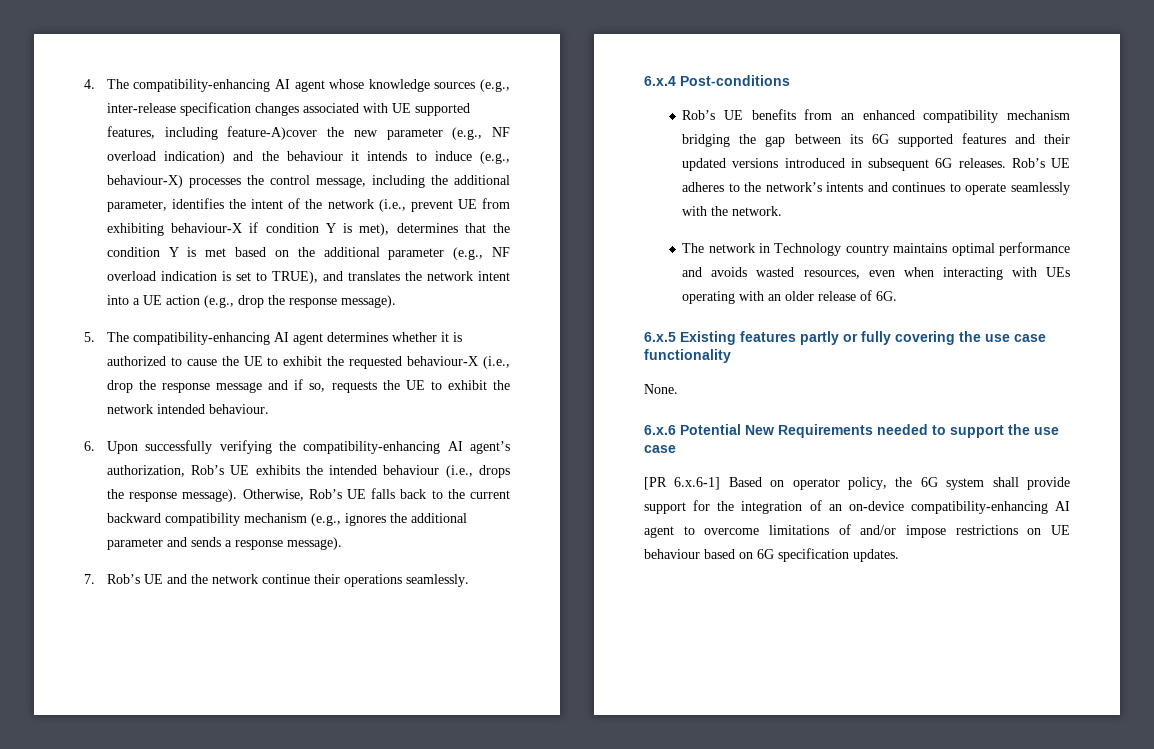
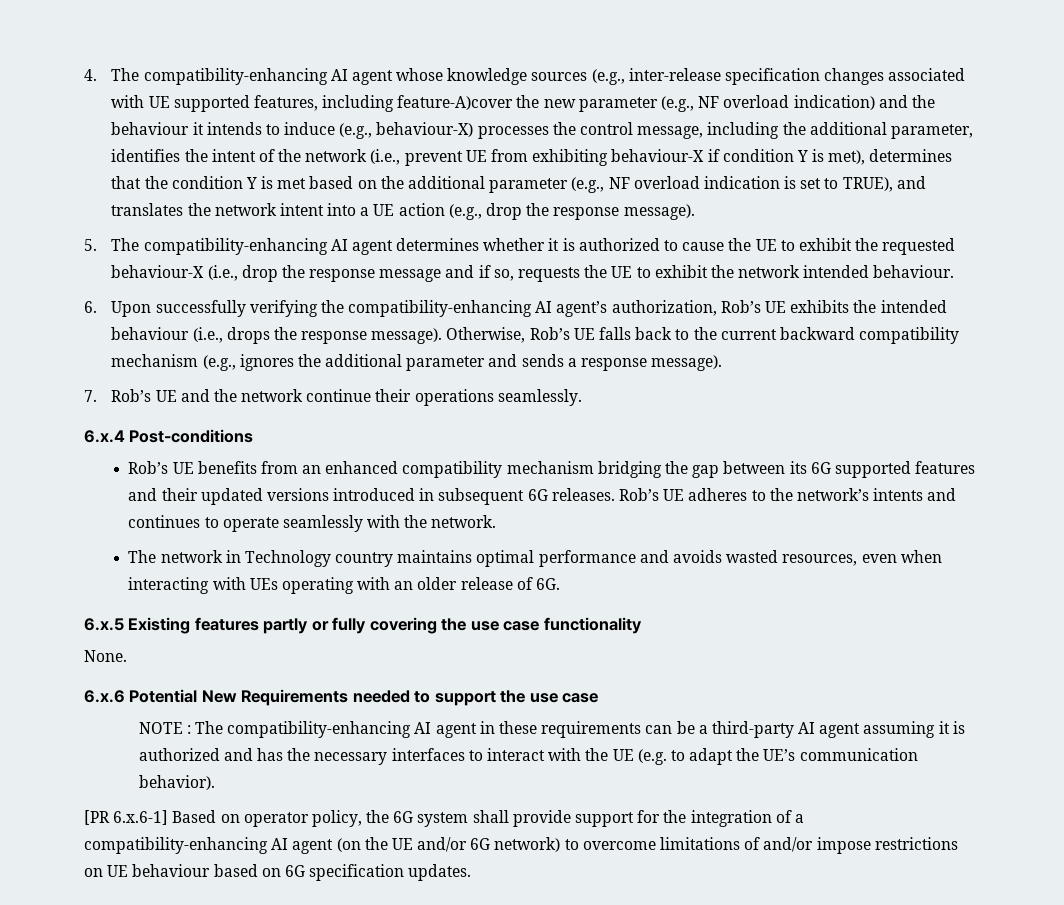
(676, 449) none -> [138,721,965,738] [138,748,918,765] [138,775,215,790] // NOTE : The compatibility-enhancing AI agent in these requirements can be a third-party AI agent assuming it is authorized and has the necessary interfaces to interact with the UE (e.g. to adapt the UE’s communication behavior).
[828,501,1070,514] [644,526,674,538] an on-device compatibility-enhancing AI agent -> [794,814,804,823] [84,837,561,854] a compatibility-enhancing AI agent (on the UE and/or 6G network)

